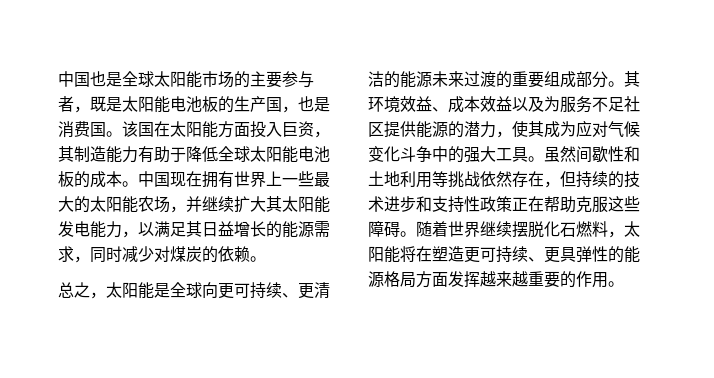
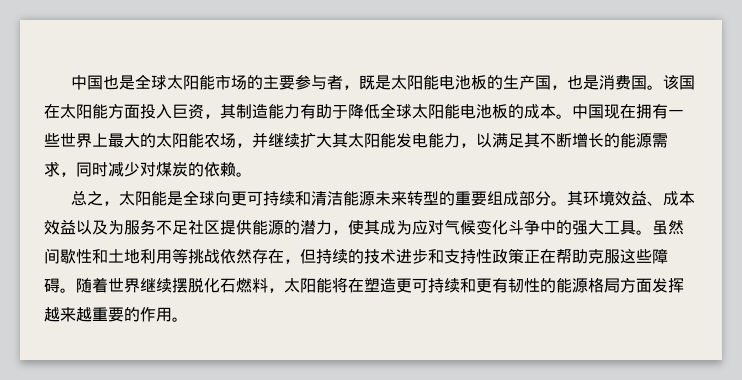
[234,171,314,187] 世界上一些 -> [668,110,684,117] [44,133,108,148] 一些世界上
[202,221,234,237] 日益 -> [540,133,572,148] 不断
[282,282,330,299] [368,71,400,88] 、更清洁的 -> [295,191,344,206] 和清洁
[464,71,496,87] 过渡 -> [407,191,440,206] 转型
[528,246,592,263] 、更具弹 -> [460,278,524,293] 和更有韧

